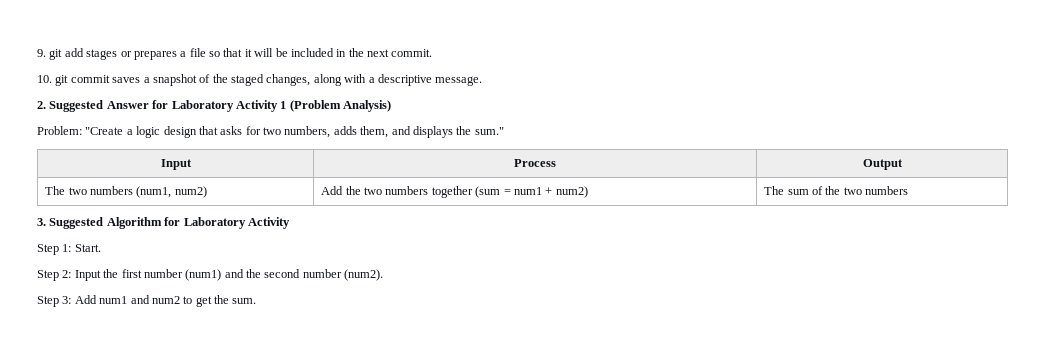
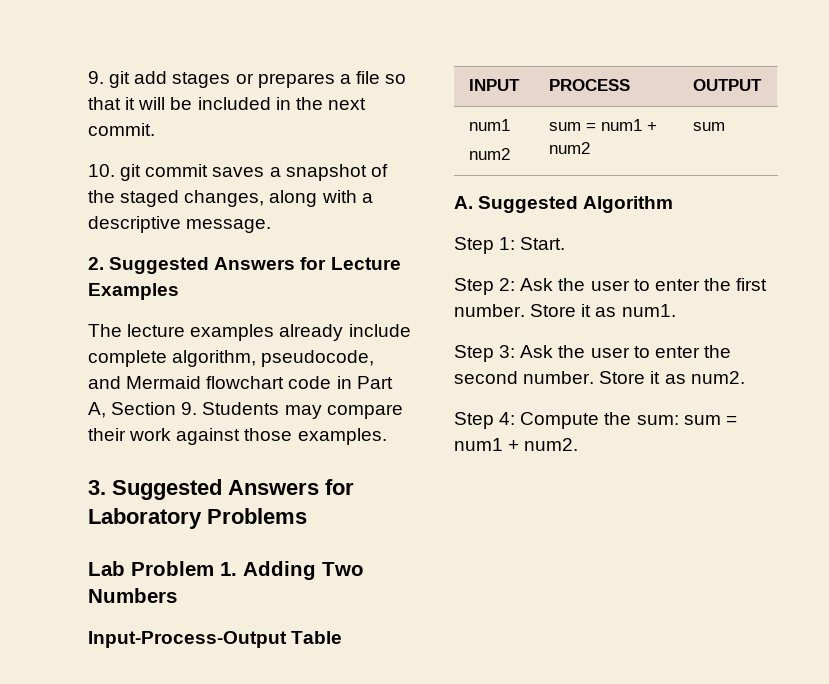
[106,100,391,112] [37,126,504,138] [160,159,192,170] [514,159,556,167] [862,159,903,170] [45,186,207,198] [321,186,588,198] [764,186,909,195] [37,218,46,226] Answer for Laboratory Activity 1 (Problem Analysis) // Problem: "Create a logic design that asks for two numbers, adds them, and displays the sum." // Input | Process | Output // The two numbers (num1, num2) | Add the two numbers together (sum = num1 + num2) | The sum of the two numbers // 3. -> [214,257,401,270] [88,283,179,300] [88,324,411,341] [88,350,375,367] [88,376,393,389] [88,402,403,419] [88,428,387,445] [88,479,354,500] [88,508,307,529] [88,561,364,580] [88,588,177,603] [88,631,343,648] [468,79,520,91] [548,79,630,91] [692,79,762,91] [468,119,510,131] [468,148,510,160] [548,119,657,131] [548,142,590,154] [692,122,725,131] [454,196,473,209] Answers for Lecture Examples // The lecture examples already include complete algorithm, pseudocode, and Mermaid flowchart code in Part A, Section 9. Students may compare their work against those examples. // 3. Suggested Answers for Laboratory Problems // Lab Problem 1. Adding Two Numbers // Input-Process-Output Table // INPUT | PROCESS | OUTPUT // num1 // num2 | sum = num1 + num2 | sum // A.
[164,217,290,229] for Laboratory Activity -> (674, 204) none
[74,269,384,281] [37,295,257,307] Input the first number (num1) and the second number (num2). // Step 3: Add num1 and num2 to get the sum. -> [520,278,768,291] [454,304,676,317] [454,345,731,362] [454,371,745,384] [454,412,737,429] [454,438,579,451] Ask the user to enter the first number. Store it as num1. // Step 3: Ask the user to enter the second number. Store it as num2. // Step 4: Compute the sum: sum = num1 + num2.

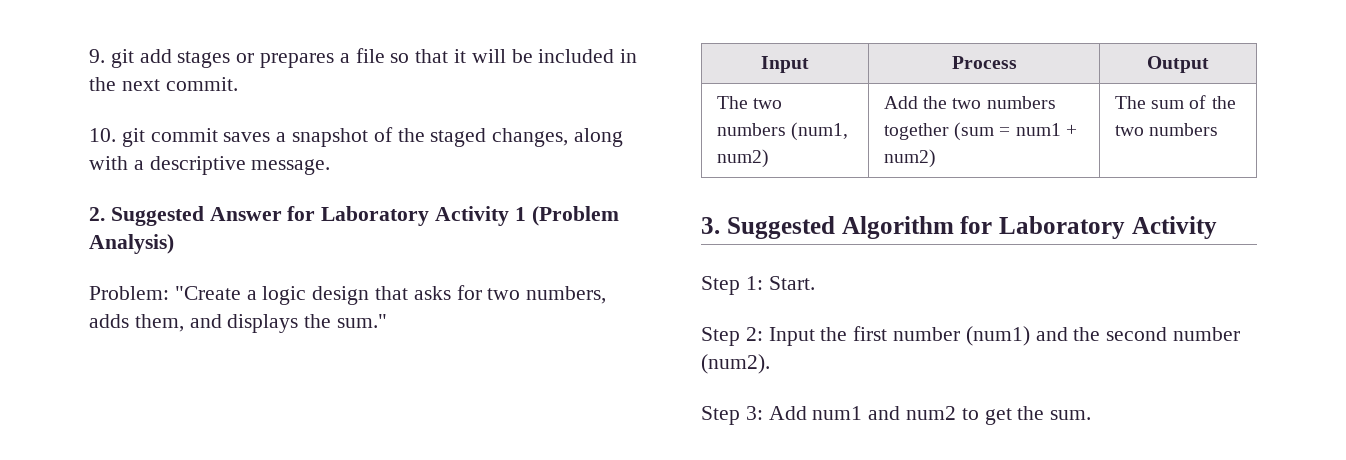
[214,257,401,270] [88,283,179,300] [88,324,411,341] [88,350,375,367] [88,376,393,389] [88,402,403,419] [88,428,387,445] Answers for Lecture Examples // The lecture examples already include complete algorithm, pseudocode, and Mermaid flowchart code in Part A, Section 9. Students may compare their work against those examples. -> [209,206,619,226] [89,234,174,254] [89,285,607,305] [89,314,388,333] [761,56,809,73] [951,56,1017,69] [1147,56,1209,73] [716,96,783,109] [716,122,849,141] [716,149,769,168] [883,96,1056,109] [883,122,1077,141] [883,149,936,168] [1114,95,1236,109] [1114,123,1219,136] Answer for Laboratory Activity 1 (Problem Analysis) // Problem: "Create a logic design that asks for two numbers, adds them, and displays the sum." // Input | Process | Output // The two numbers (num1, num2) | Add the two numbers together (sum = num1 + num2) | The sum of the two numbers
[228,479,354,495] [88,508,307,529] [88,561,364,580] [88,588,177,603] [88,631,343,648] [468,79,520,91] [548,79,630,91] [692,79,762,91] [468,119,510,131] [468,148,510,160] [548,119,657,131] [548,142,590,154] [692,122,725,131] [454,196,674,213] Answers for Laboratory Problems // Lab Problem 1. Adding Two Numbers // Input-Process-Output Table // INPUT | PROCESS | OUTPUT // num1 // num2 | sum = num1 + num2 | sum // A. Suggested Algorithm -> [841,216,1217,239] Algorithm for Laboratory Activity
[520,278,768,291] [454,304,676,317] [454,345,731,362] [454,371,745,384] [454,412,737,429] [454,438,579,451] Ask the user to enter the first number. Store it as num1. // Step 3: Ask the user to enter the second number. Store it as num2. // Step 4: Compute the sum: sum = num1 + num2. -> [768,326,1241,346] [701,354,770,374] [701,406,1092,425] Input the first number (num1) and the second number (num2). // Step 3: Add num1 and num2 to get the sum.

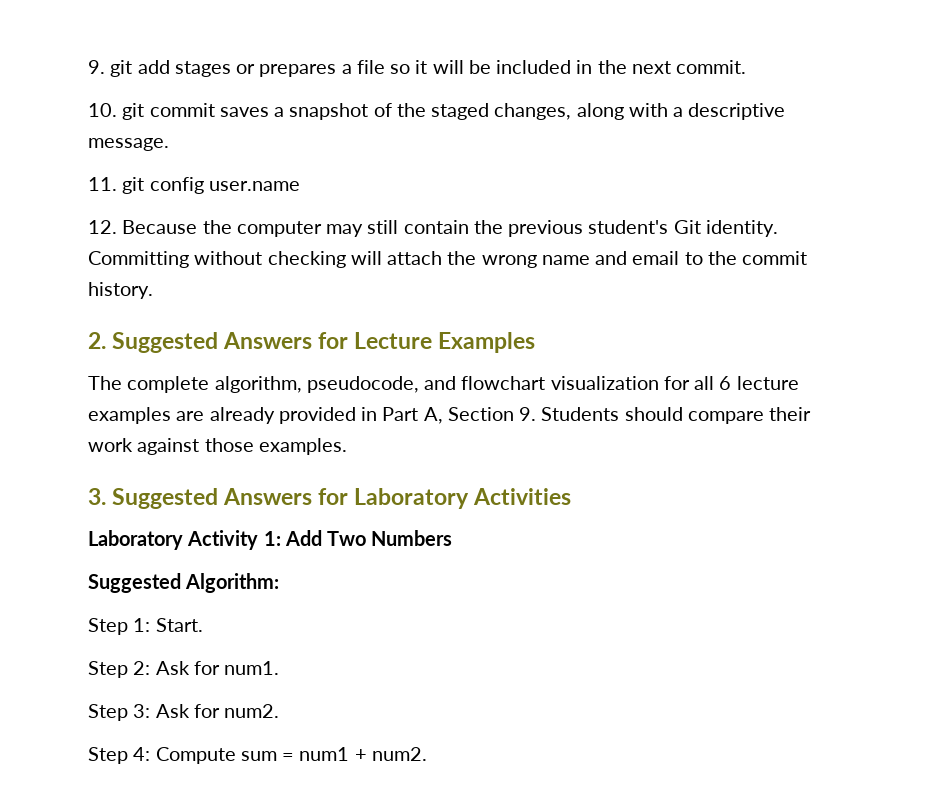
[415,49,449,63] that -> (411, 69) none
[89,206,619,226] [89,234,174,254] [89,285,607,305] [89,314,388,333] [761,56,809,73] [951,56,1017,69] [1147,56,1209,73] [716,96,783,109] [716,122,849,141] [716,149,769,168] [883,96,1056,109] [883,122,1077,141] [883,149,936,168] [1114,95,1236,109] [1114,123,1219,136] 2. Suggested Answer for Laboratory Activity 1 (Problem Analysis) // Problem: "Create a logic design that asks for two numbers, adds them, and displays the sum." // Input | Process | Output // The two numbers (num1, num2) | Add the two numbers together (sum = num1 + num2) | The sum of the two numbers -> [88,177,300,194] [88,220,778,237] [88,251,808,268] [88,282,153,299] [88,332,536,353] [88,376,799,393] [88,407,812,424] [88,438,347,455] 11. git config user.name // 12. Because the computer may still contain the previous student's Git identity. Committing without checking will attach the wrong name and email to the commit history. // 2. Suggested Answers for Lecture Examples // The complete algorithm, pseudocode, and flowchart visualization for all 6 lecture examples are already provided in Part A, Section 9. Students should compare their work against those examples.
[841,216,1217,239] Algorithm for Laboratory Activity -> [223,488,572,509] [88,530,453,550] [88,573,280,593] Answers for Laboratory Activities // Laboratory Activity 1: Add Two Numbers // Suggested Algorithm:
[768,326,1241,346] [701,354,770,374] [701,406,1092,425] Input the first number (num1) and the second number (num2). // Step 3: Add num1 and num2 to get the sum. -> [155,661,280,675] [88,704,280,721] [88,747,427,764] Ask for num1. // Step 3: Ask for num2. // Step 4: Compute sum = num1 + num2.

